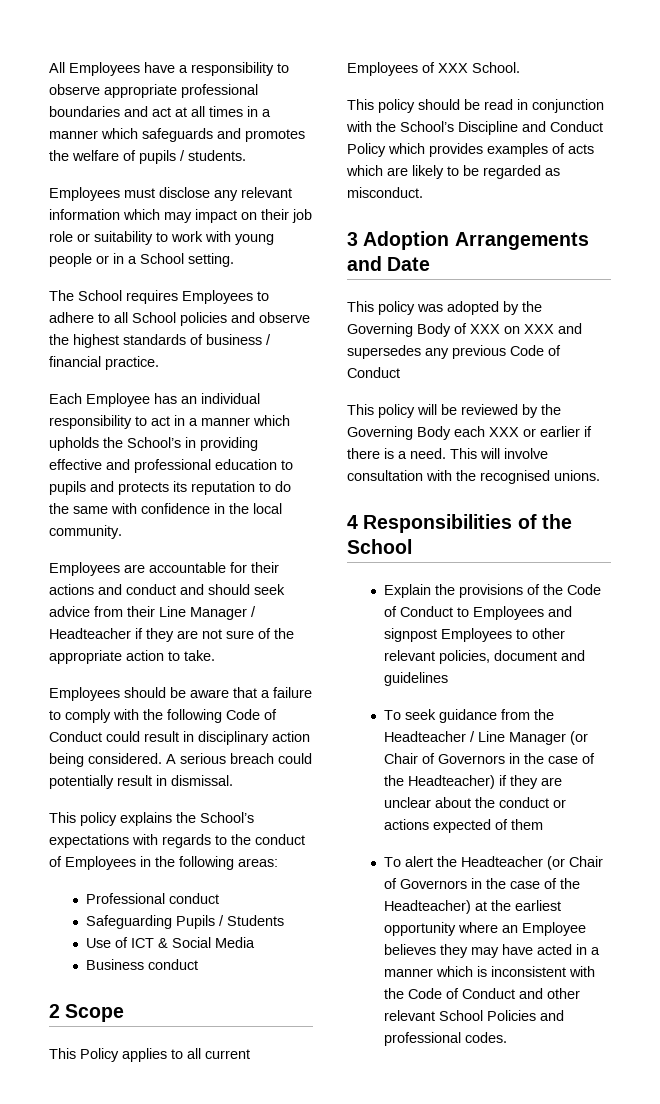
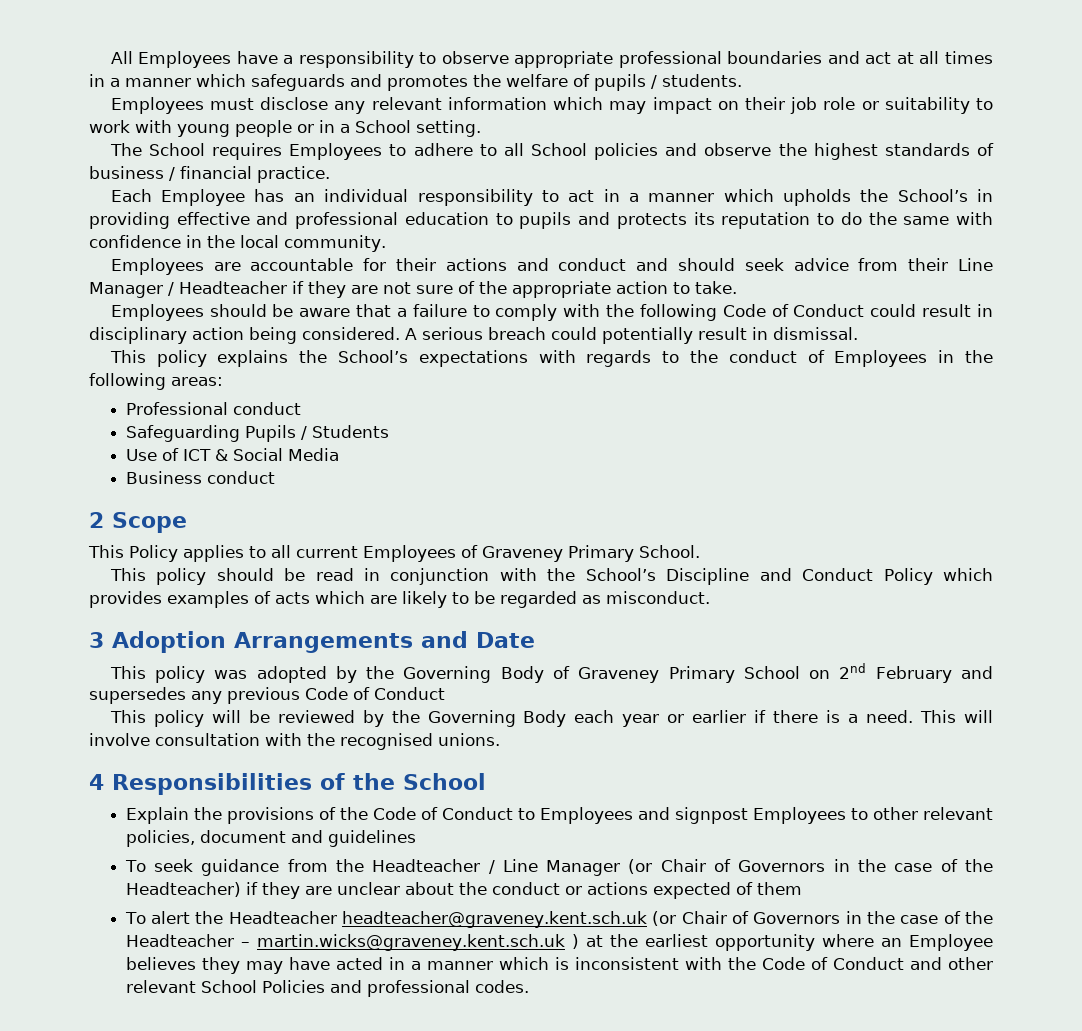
[438,63,468,73] XXX -> [482,545,634,562] Graveney Primary
[470,324,554,334] XXX on XXX -> [578,663,952,683] Graveney Primary School on 2nd February
[489,427,519,437] XXX -> [622,714,660,727] year
[547,856,604,870] [384,878,581,889] [384,900,472,914] (or Chair of Governors in the case of the Headteacher) -> [341,911,993,928] [125,934,579,951] headteacher@graveney.kent.sch.uk (or Chair of Governors in the case of the Headteacher – martin.wicks@graveney.kent.sch.uk )

